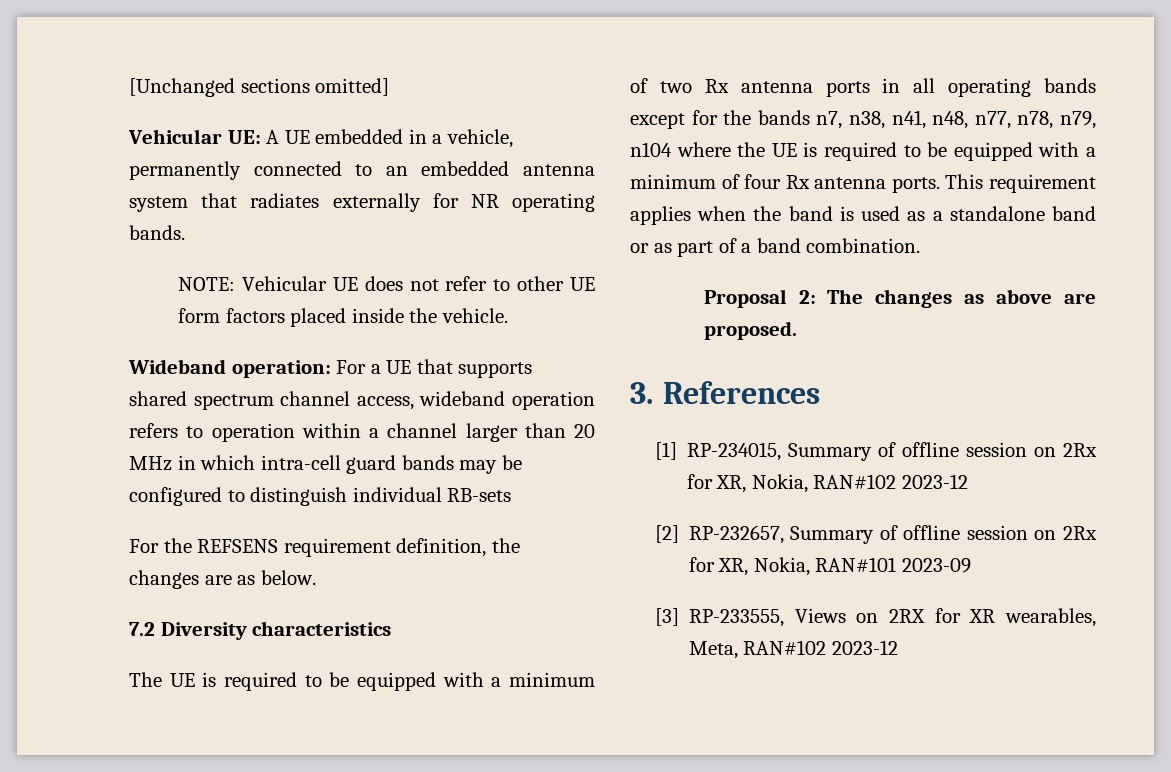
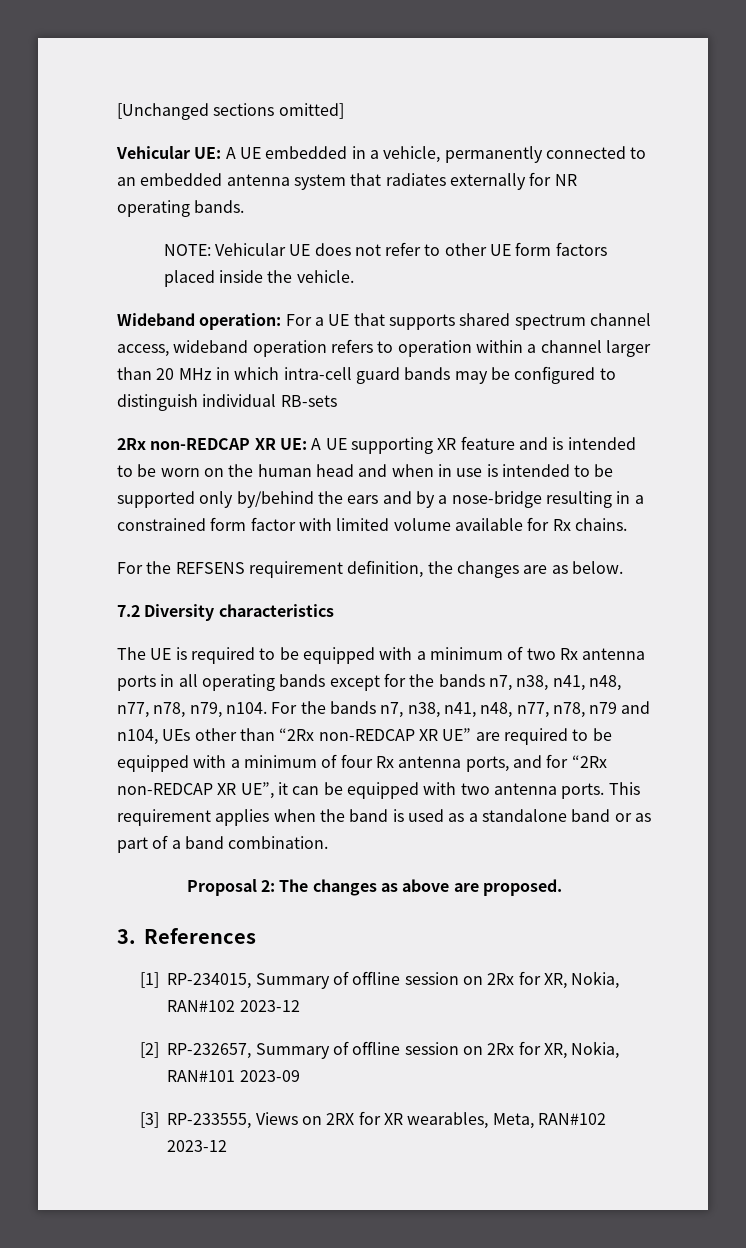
(512, 495) none -> [117,436,636,454] [117,464,614,477] [117,491,644,508] [117,517,627,531] // 2Rx non-REDCAP XR UE: A UE supporting XR feature and is intended to be worn on the human head and when in use is intended to be supported only by/behind the ears and by a nose-bridge resulting in a constrained form factor with limited volume available for Rx chains.
[630,142,818,157] n104 where the UE is -> [225,701,651,718] [117,728,500,745] n104. For the bands n7, n38, n41, n48, n77, n78, n79 and n104, UEs other than “2Rx non-REDCAP XR UE” are
(887, 183) none -> [465,754,607,772] [117,782,557,799] ports, and for “2Rx non-REDCAP XR UE”, it can be equipped with two antenna

